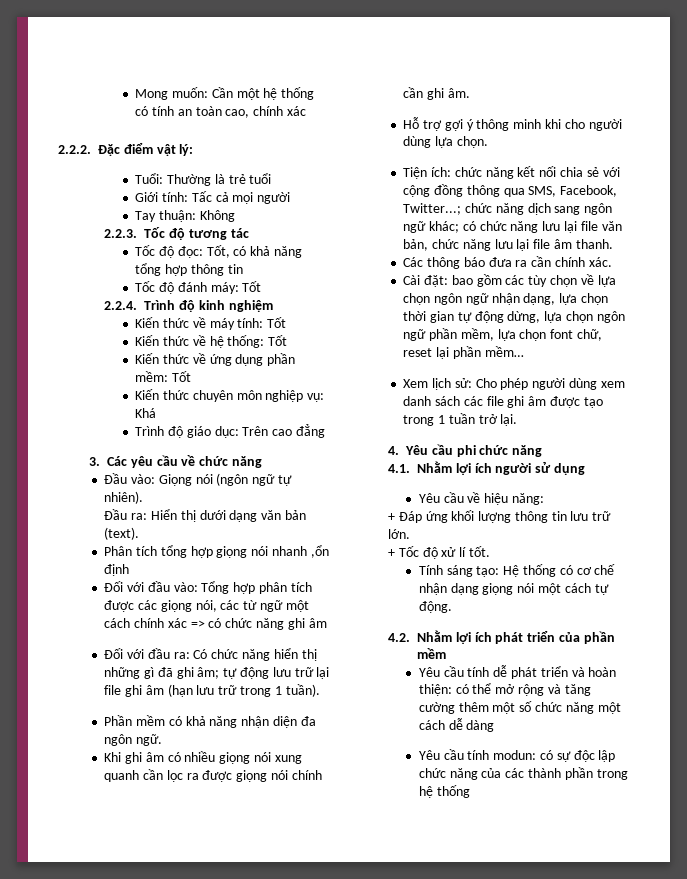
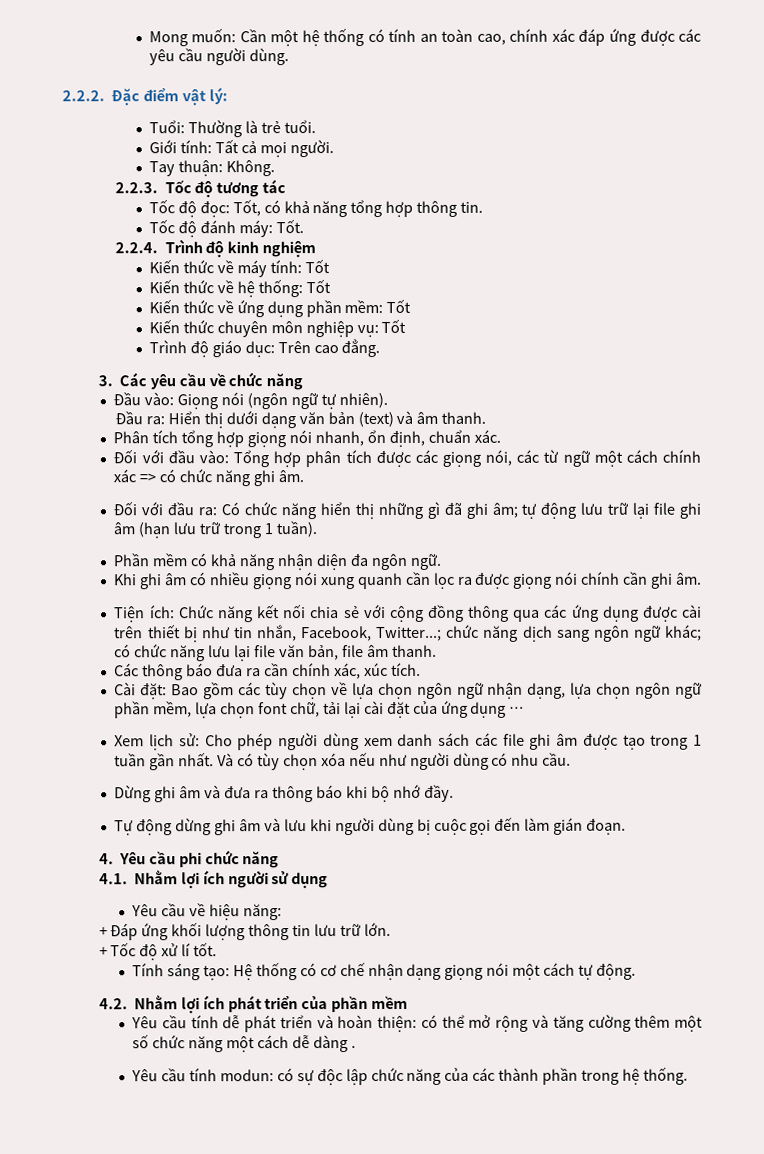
(306, 111) none -> [578,28,701,46] [148,48,289,66] đáp ứng được các yêu cầu người dùng.
[249,173,272,184] tuổi -> [283,120,316,134] tuổi.
[191,191,212,202] Tấc -> [214,139,239,154] Tất
[257,192,291,204] người -> [289,140,334,158] người.
[199,210,235,222] Không -> [225,160,275,177] Không.
[227,264,243,274] tin -> [460,201,484,213] tin.
[242,281,262,292] Tốt -> [275,219,304,234] Tốt.
[135,408,157,418] Khá -> [381,318,407,334] Tốt
[295,424,325,438] đẳng -> [341,339,381,358] đẳng.
[104,527,140,540] (text). -> [357,410,487,428] (text) và âm thanh.
[272,545,329,558] [104,564,130,576] nhanh ,ổn định -> [314,429,501,447] nhanh, ổn định, chuẩn xác.
[308,618,327,628] âm -> [277,470,304,483] âm.
[403,117,622,131] [403,136,488,148] // Hỗ trợ gợi ý thông minh khi cho người dùng lựa chọn. -> (702, 578) none
[454,167,482,177] chức -> [178,605,214,619] Chức
[528,186,557,197] SMS, -> [544,604,703,622] [114,624,298,643] các ứng dụng được cài trên thiết bị như tin nhắn,
[432,239,530,251] chức năng lưu lại -> (339, 653) none
[588,257,612,267] xác. -> [333,662,421,680] xác, xúc tích.
[451,275,473,285] bao -> [171,684,200,696] Bao
[403,311,594,323] thời gian tự động dừng, lựa chọn -> (632, 690) none
[403,346,524,359] reset lại phần mềm… -> [322,700,526,719] tải lại cài đặt của ứng dụng …
[478,414,518,426] trở lại. -> [149,752,572,771] [114,784,454,803] [114,816,627,836] gần nhất. Và có tùy chọn xóa nếu như người dùng có nhu cầu. // Dừng ghi âm và đưa ra thông báo khi bộ nhớ đầy. // Tự động dừng ghi âm và lưu khi người dùng bị cuộc gọi đến làm gián đoạn.
(495, 726) none -> [350,1046,356,1049] .
[436,785,470,798] thống -> [642,1066,688,1085] thống.

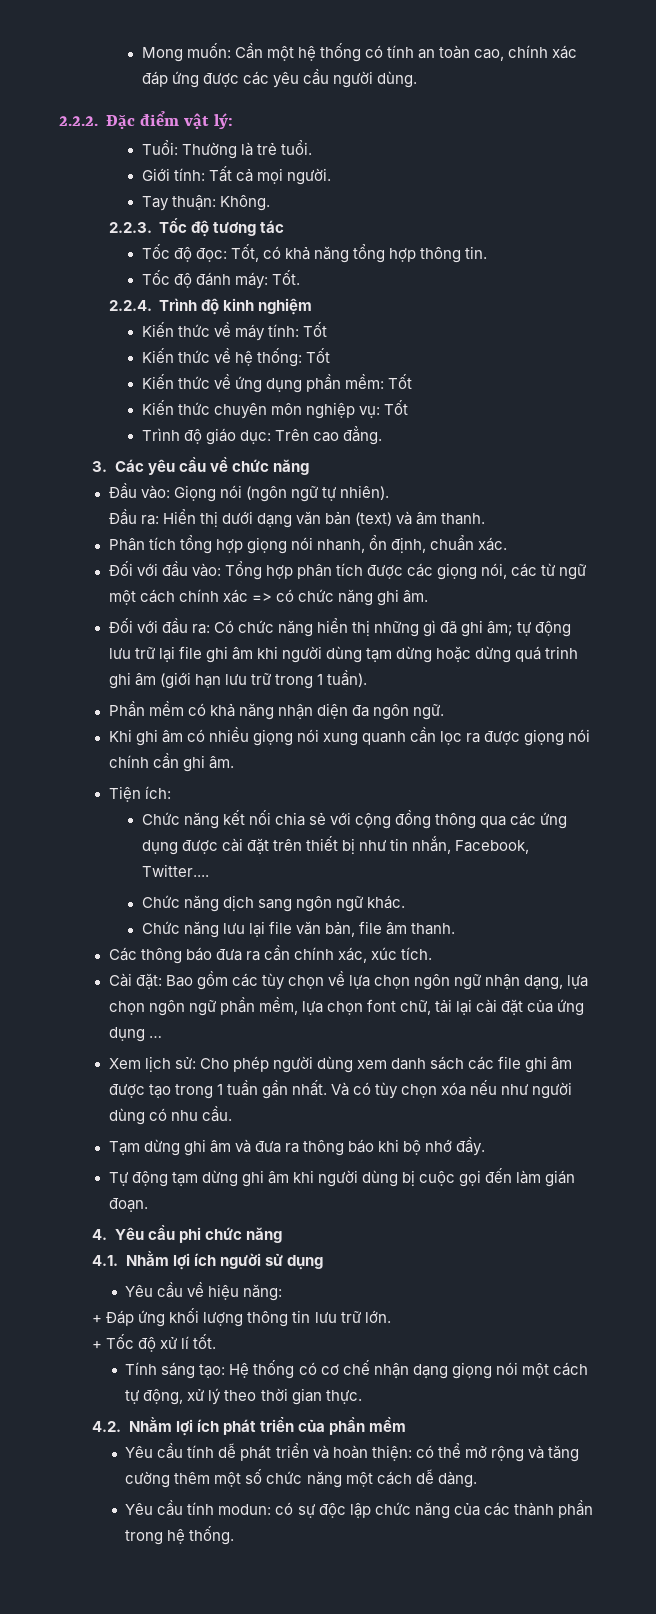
[138,522,171,539] (hạn -> [256,646,579,663] [108,672,221,689] khi người dùng tạm dừng hoặc dừng quá trinh ghi âm (giới hạn
(175, 612) none -> (171, 792) //
(703, 611) none -> [246,838,269,855] đặt
[376,624,480,642] Twitter...; chức -> [141,864,209,877] [141,895,180,908] Twitter.... // Chức
[665,624,703,641] [114,644,168,658] khác; có chức -> [367,895,406,909] [141,921,180,934] khác. // Chức
[114,785,152,803] Dừng -> [108,1139,180,1156] Tạm dừng
[175,818,307,836] dừng ghi âm và lưu -> [171,1170,289,1187] tạm dừng ghi âm
[595,963,636,980] động. -> [143,1388,362,1405] động, xử lý theo thời gian thực.
[312,1035,356,1053] dàng . -> [437,1471,477,1488] dàng.

